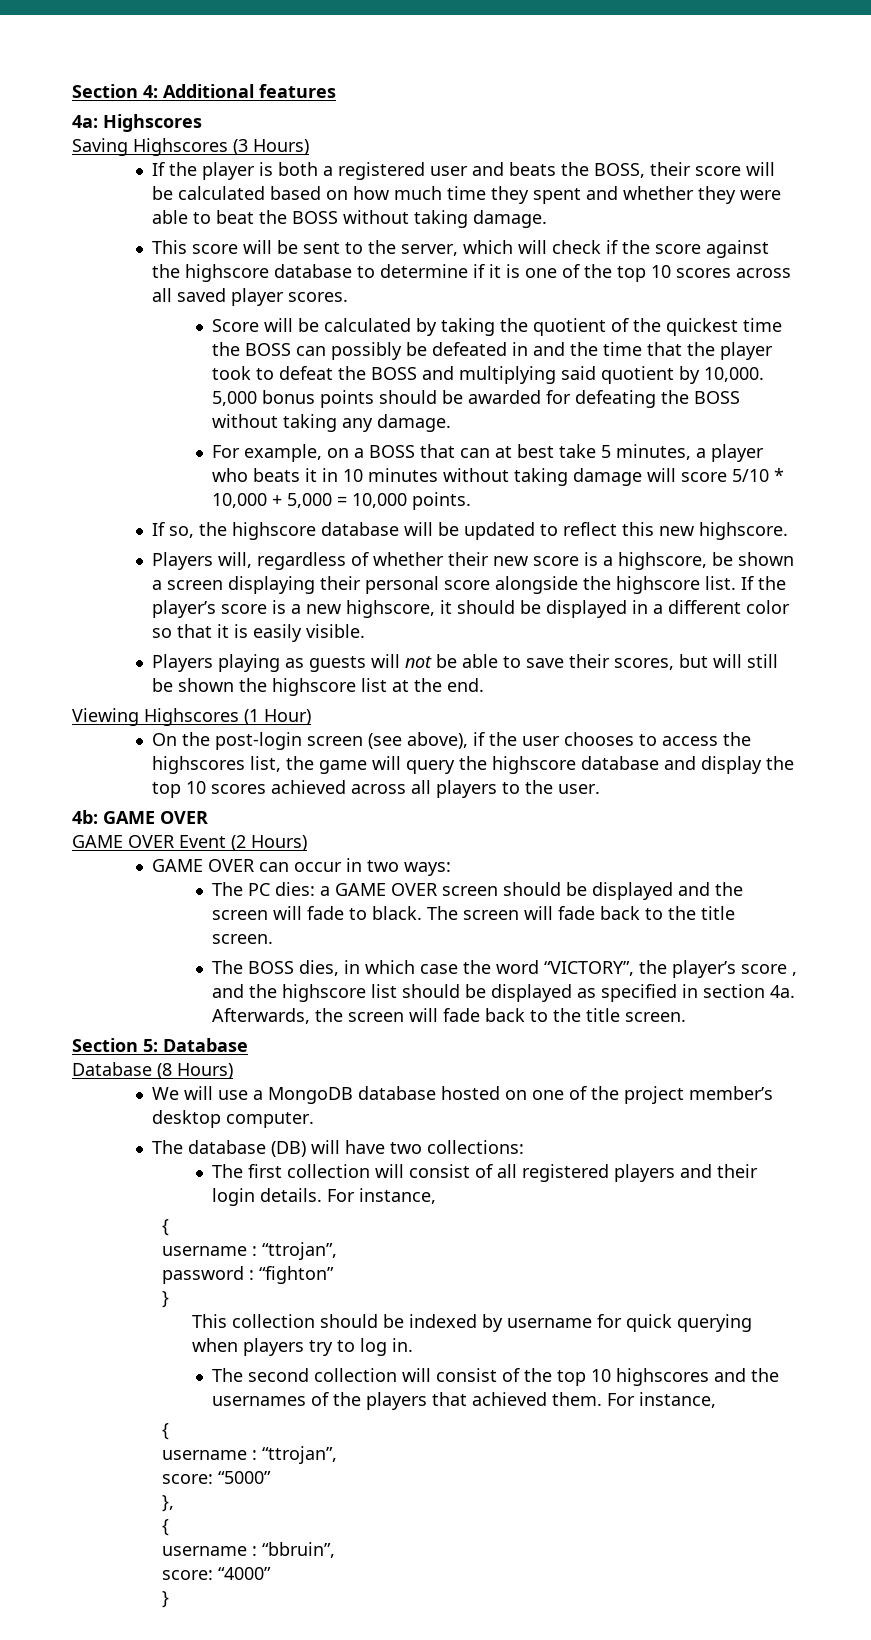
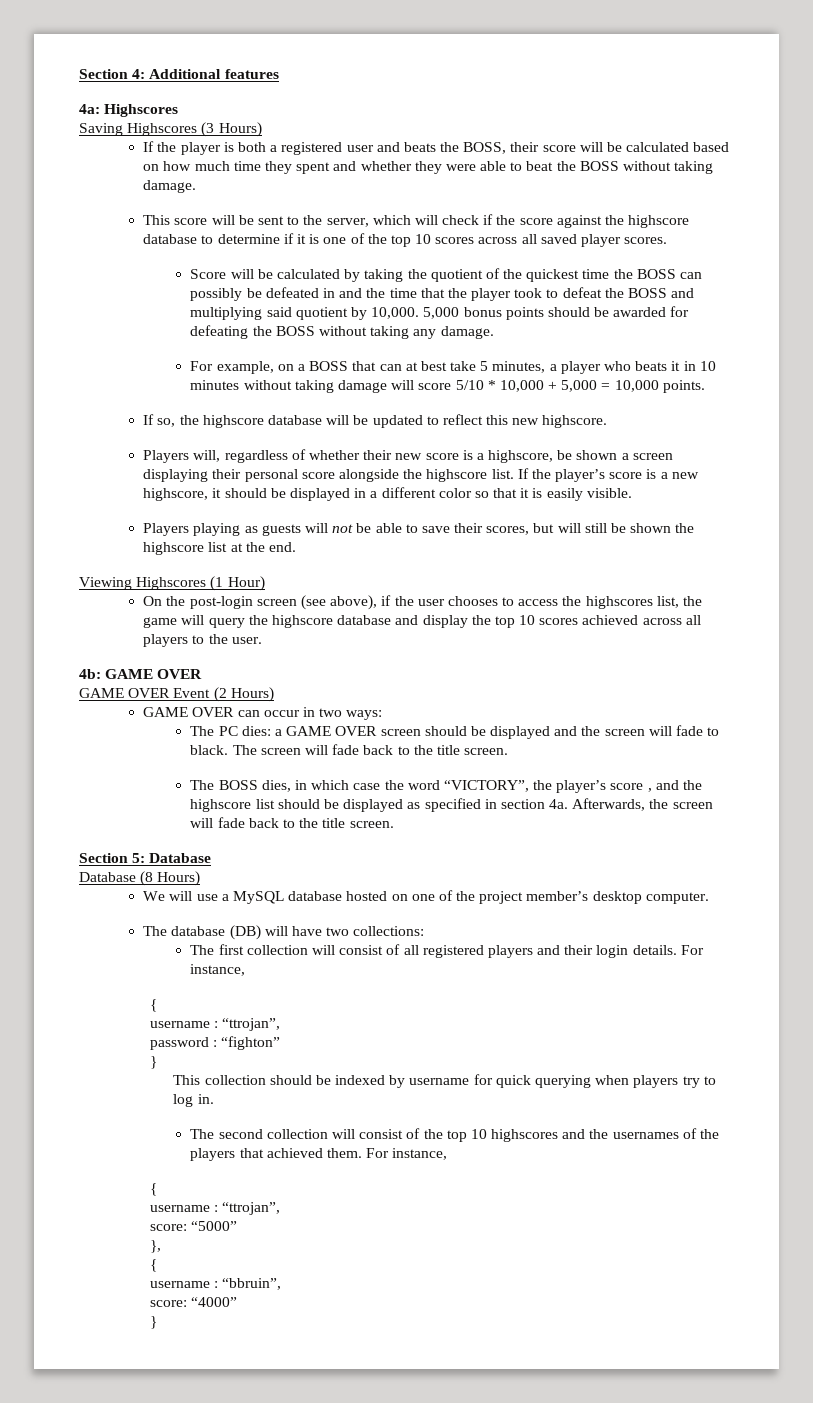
[267,1087,353,1104] MongoDB -> [232,891,284,904] MySQL

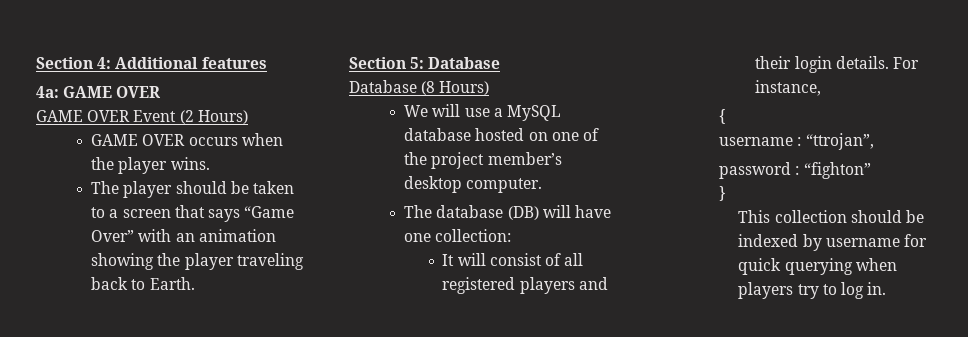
[104,104,179,117] [79,122,262,137] [143,141,730,155] [143,161,714,174] [143,180,197,193] [143,214,690,228] [143,233,668,247] [190,268,703,282] [190,287,695,301] [190,306,690,320] [190,325,494,339] [190,361,716,374] [190,380,705,393] [143,414,608,428] [143,449,673,463] [143,468,699,482] [143,487,632,501] [143,523,695,536] [143,542,296,555] [79,576,265,591] [143,595,703,610] [143,615,701,628] [143,634,262,647] [79,669,101,679] Highscores // Saving Highscores (3 Hours) // If the player is both a registered user and beats the BOSS, their score will be calculated based on how much time they spent and whether they were able to beat the BOSS without taking damage. // This score will be sent to the server, which will check if the score against the highscore database to determine if it is one of the top 10 scores across all saved player scores. // Score will be calculated by taking the quotient of the quickest time the BOSS can possibly be defeated in and the time that the player took to defeat the BOSS and multiplying said quotient by 10,000. 5,000 bonus points should be awarded for defeating the BOSS without taking any damage. // For example, on a BOSS that can at best take 5 minutes, a player who beats it in 10 minutes without taking damage will score 5/10 * 10,000 + 5,000 = 10,000 points. // If so, the highscore database will be updated to reflect this new highscore. // Players will, regardless of whether their new score is a highscore, be shown a screen displaying their personal score alongside the highscore list. If the player’s score is a new highscore, it should be displayed in a different color so that it is easily visible. // Players playing as guests will not be able to save their scores, but will still be shown the highscore list at the end. // Viewing Highscores (1 Hour) // On the post-login screen (see above), if the user chooses to access the highscores list, the game will query the highscore database and display the top 10 scores achieved across all players to the user. // 4b: -> (59, 92) none
[237,707,383,720] [190,725,720,739] [190,744,509,755] [190,780,703,793] [190,798,713,812] [190,817,394,828] can occur in two ways: // The PC dies: a GAME OVER screen should be displayed and the screen will fade to black. The screen will fade back to the title screen. // The BOSS dies, in which case the word “VICTORY”, the player’s score , and the highscore list should be displayed as specified in section 4a. Afterwards, the screen will fade back to the title screen. -> [188,133,283,146] [91,157,210,174] [91,181,294,198] [91,205,295,222] [91,229,276,242] [91,253,304,270] [91,277,195,290] occurs when the player wins. // The player should be taken to a screen that says “Game Over” with an animation showing the player traveling back to Earth.
[326,926,425,936] [190,944,308,955] two collections: // The first collection -> [404,229,512,242] [442,254,455,266] one collection: // It
[190,1128,720,1142] [190,1148,448,1161] [149,1183,157,1196] [149,1202,281,1215] [149,1221,237,1231] [149,1240,161,1253] [149,1259,157,1272] [149,1278,282,1290] [149,1297,237,1307] [149,1316,157,1329] // The second collection will consist of the top 10 highscores and the usernames of the players that achieved them. For instance, // { // username : “ttrojan”, // score: “5000” // }, // { // username : “bbruin”, // score: “4000” // } -> (887, 288) none

